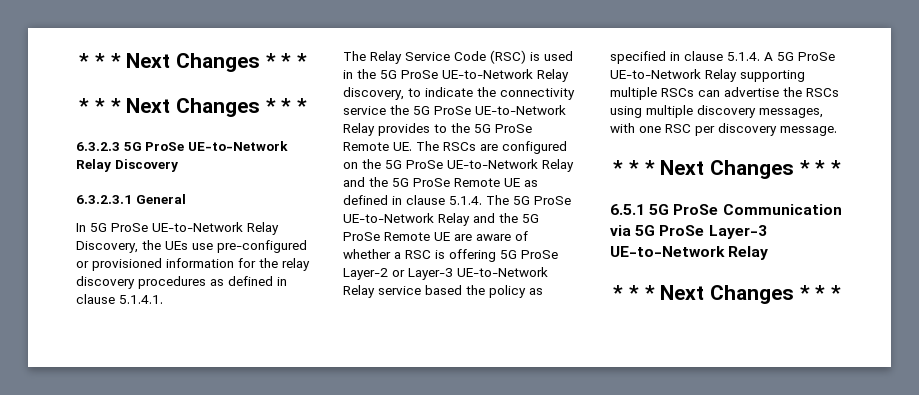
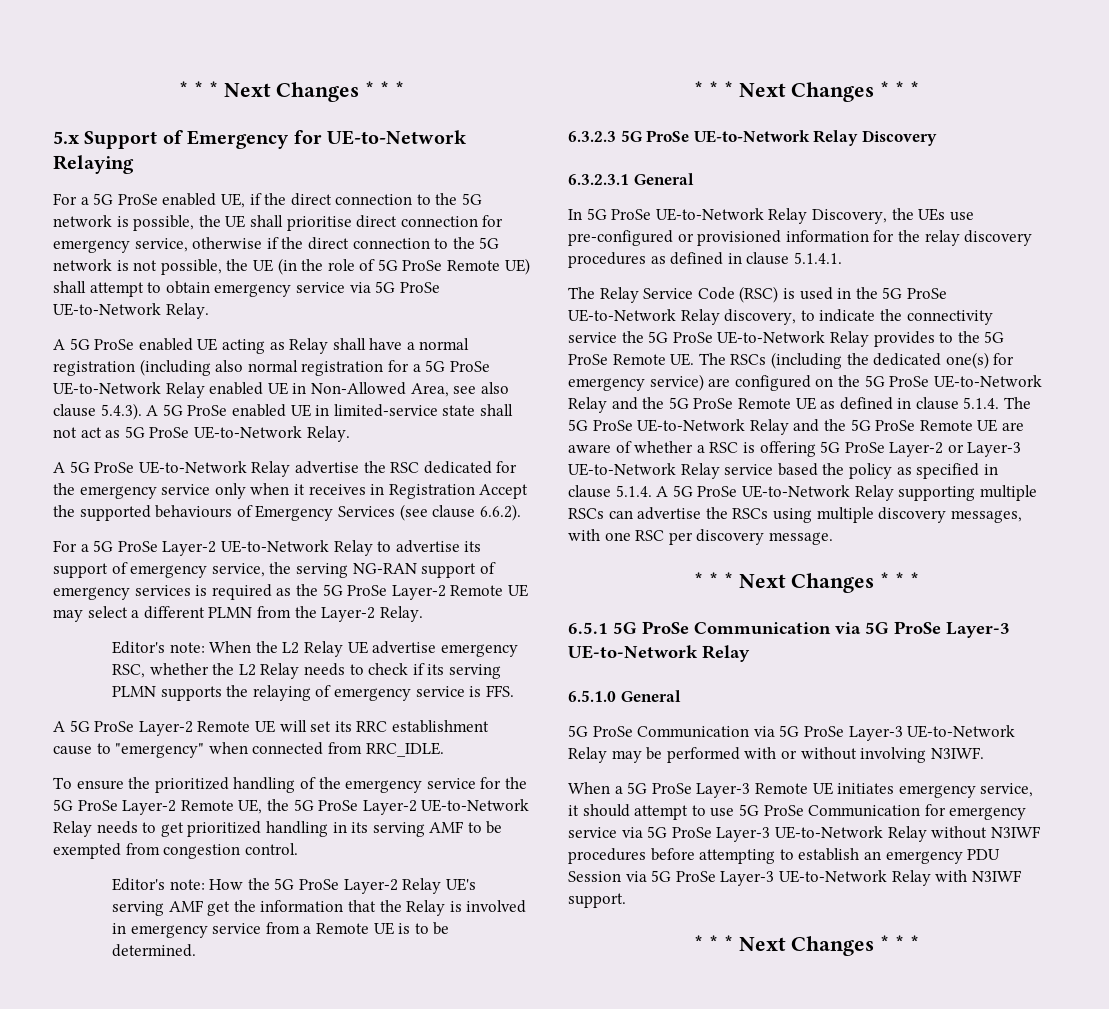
[79,53,307,72] * * * Next Changes * * * -> [179,81,404,102] [53,130,467,149] [53,155,134,174] [53,193,483,208] [53,215,504,231] [53,237,500,253] [53,258,530,275] [53,281,440,297] [53,303,209,319] [53,338,470,354] [53,359,490,376] [53,382,509,398] [53,403,513,420] [53,426,350,442] [53,461,518,477] [53,483,529,499] [53,504,521,521] [53,540,482,556] [53,562,496,578] [53,584,528,600] [53,606,423,622] [112,641,518,657] [112,663,501,679] [112,685,514,701] [53,720,489,736] [53,742,444,758] [53,777,527,793] [53,799,530,815] [53,821,503,837] [53,843,298,859] [112,878,476,894] [112,900,527,916] [112,922,450,938] [112,944,197,957] * * * Next Changes * * * // 5.x Support of Emergency for UE-to-Network Relaying // For a 5G ProSe enabled UE, if the direct connection to the 5G network is possible, the UE shall prioritise direct connection for emergency service, otherwise if the direct connection to the 5G network is not possible, the UE (in the role of 5G ProSe Remote UE) shall attempt to obtain emergency service via 5G ProSe UE-to-Network Relay. // A 5G ProSe enabled UE acting as Relay shall have a normal registration (including also normal registration for a 5G ProSe UE-to-Network Relay enabled UE in Non-Allowed Area, see also clause 5.4.3). A 5G ProSe enabled UE in limited-service state shall not act as 5G ProSe UE-to-Network Relay. // A 5G ProSe UE-to-Network Relay advertise the RSC dedicated for the emergency service only when it receives in Registration Accept the supported behaviours of Emergency Services (see clause 6.6.2). // For a 5G ProSe Layer-2 UE-to-Network Relay to advertise its support of emergency service, the serving NG-RAN support of emergency services is required as the 5G ProSe Layer-2 Remote UE may select a different PLMN from the Layer-2 Relay. // Editor's note: When the L2 Relay UE advertise emergency RSC, whether the L2 Relay needs to check if its serving PLMN supports the relaying of emergency service is FFS. // A 5G ProSe Layer-2 Remote UE will set its RRC establishment cause to "emergency" when connected from RRC_IDLE. // To ensure the prioritized handling of the emergency service for the 5G ProSe Layer-2 Remote UE, the 5G ProSe Layer-2 UE-to-Network Relay needs to get prioritized handling in its serving AMF to be exempted from congestion control. // Editor's note: How the 5G ProSe Layer-2 Relay UE's serving AMF get the information that the Relay is involved in emergency service from a Remote UE is to be determined.
(476, 146) none -> [770,352,1015,369] [568,374,704,391] (including the dedicated one(s) for emergency service)
(769, 253) none -> [568,690,681,702] [568,725,1016,741] [568,747,984,763] [568,782,1034,798] [568,804,1027,820] [568,826,1041,842] [568,848,1001,864] [568,870,1022,886] [568,893,626,908] // 6.5.1.0 General // 5G ProSe Communication via 5G ProSe Layer-3 UE-to-Network Relay may be performed with or without involving N3IWF. // When a 5G ProSe Layer-3 Remote UE initiates emergency service, it should attempt to use 5G ProSe Communication for emergency service via 5G ProSe Layer-3 UE-to-Network Relay without N3IWF procedures before attempting to establish an emergency PDU Session via 5G ProSe Layer-3 UE-to-Network Relay with N3IWF support.

